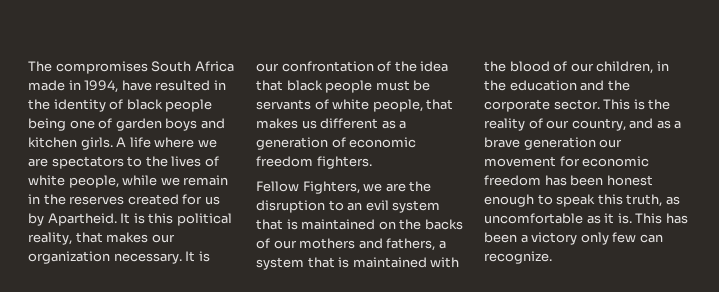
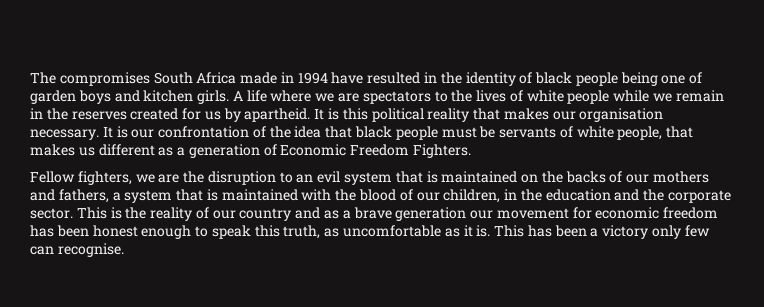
[84,80,119,93] 1994, -> [297,72,328,84] 1994
[68,175,119,188] people, -> [567,90,610,104] people
[47,213,117,226] Apartheid. -> [244,108,311,122] apartheid.
[28,232,72,245] reality, -> [427,108,470,122] reality
[28,251,110,264] organization -> [579,108,664,122] organisation
[349,137,417,148] [256,156,372,169] economic freedom fighters. -> [280,144,472,158] Economic Freedom Fighters.
[302,181,360,194] Fighters, -> [77,171,132,185] fighters,
[571,118,626,131] country, -> [239,208,292,221] country
[484,251,552,264] recognize. -> [57,243,124,257] recognise.

